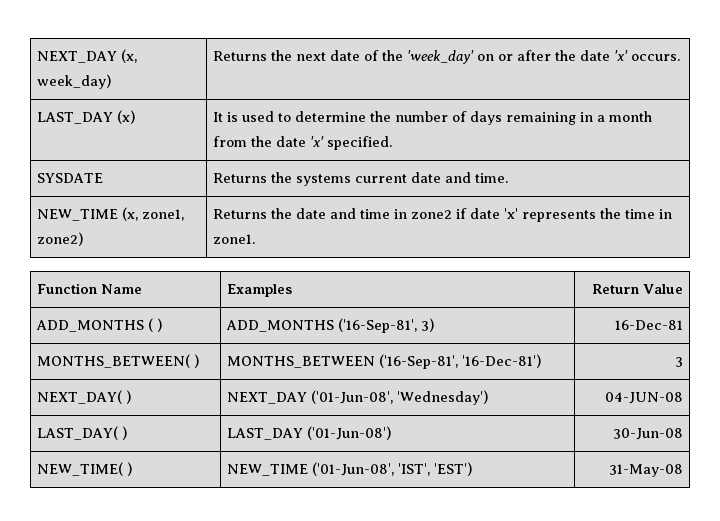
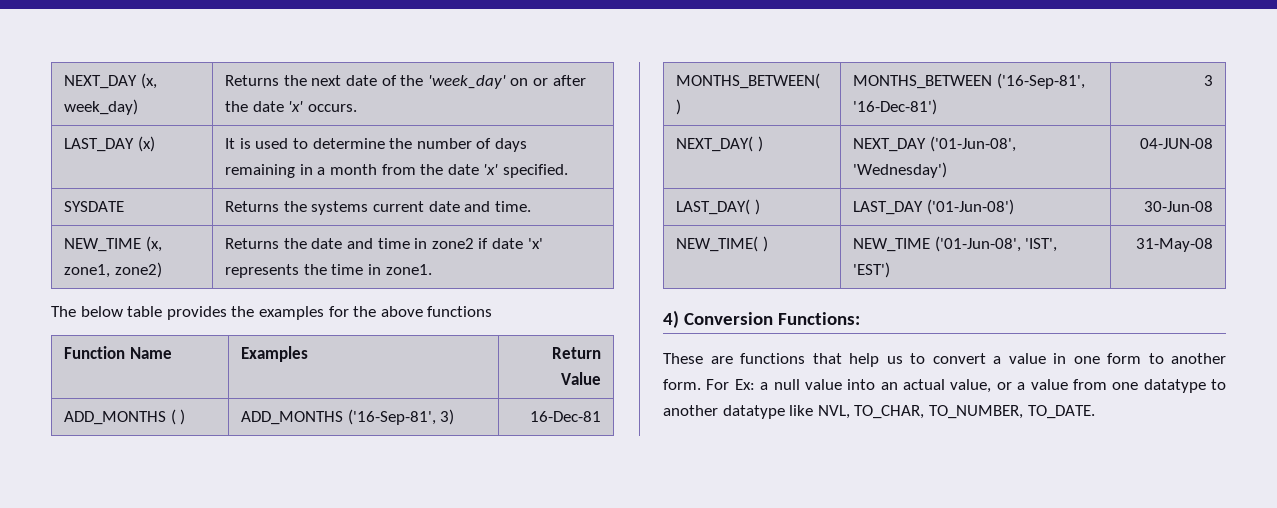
(256, 239) none -> [51,306,493,320] // The below table provides the examples for the above functions
(683, 470) none -> [663,310,860,328] [663,353,1226,367] [663,379,1226,393] [663,405,1095,419] // 4) Conversion Functions: // These are functions that help us to convert a value in one form to another form. For Ex: a null value into an actual value, or a value from one datatype to another datatype like NVL, TO_CHAR, TO_NUMBER, TO_DATE.

